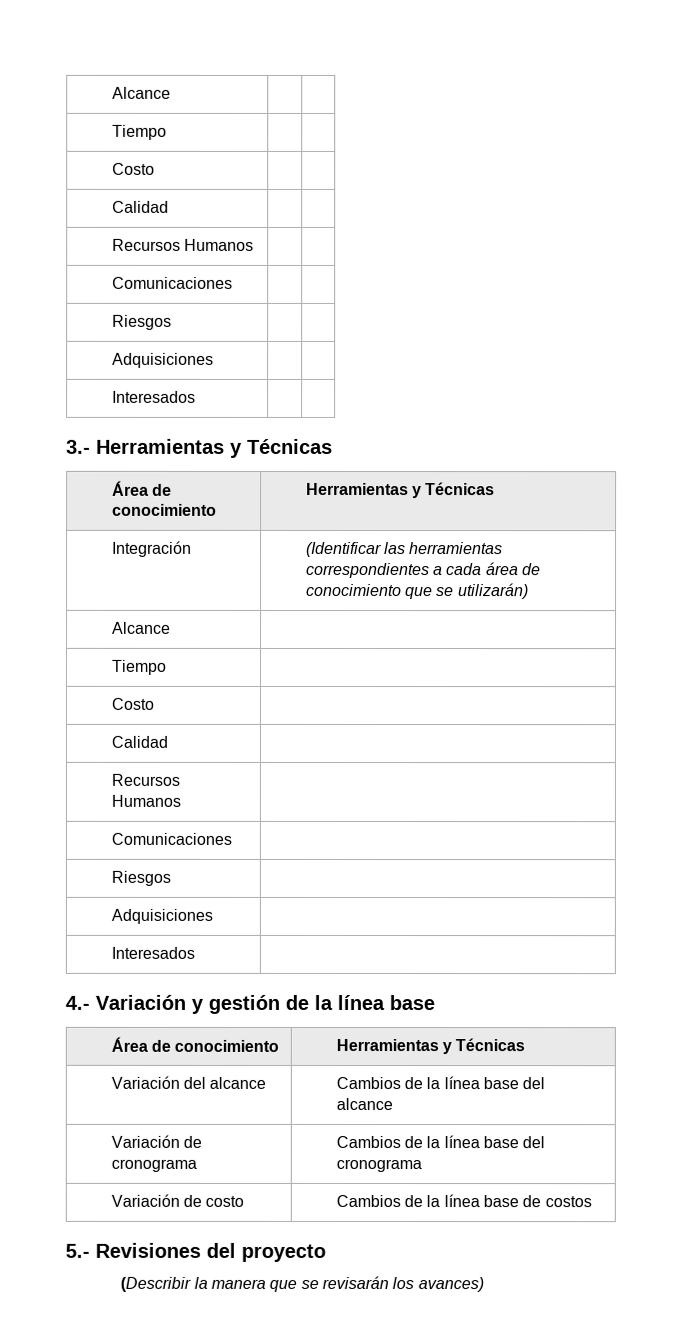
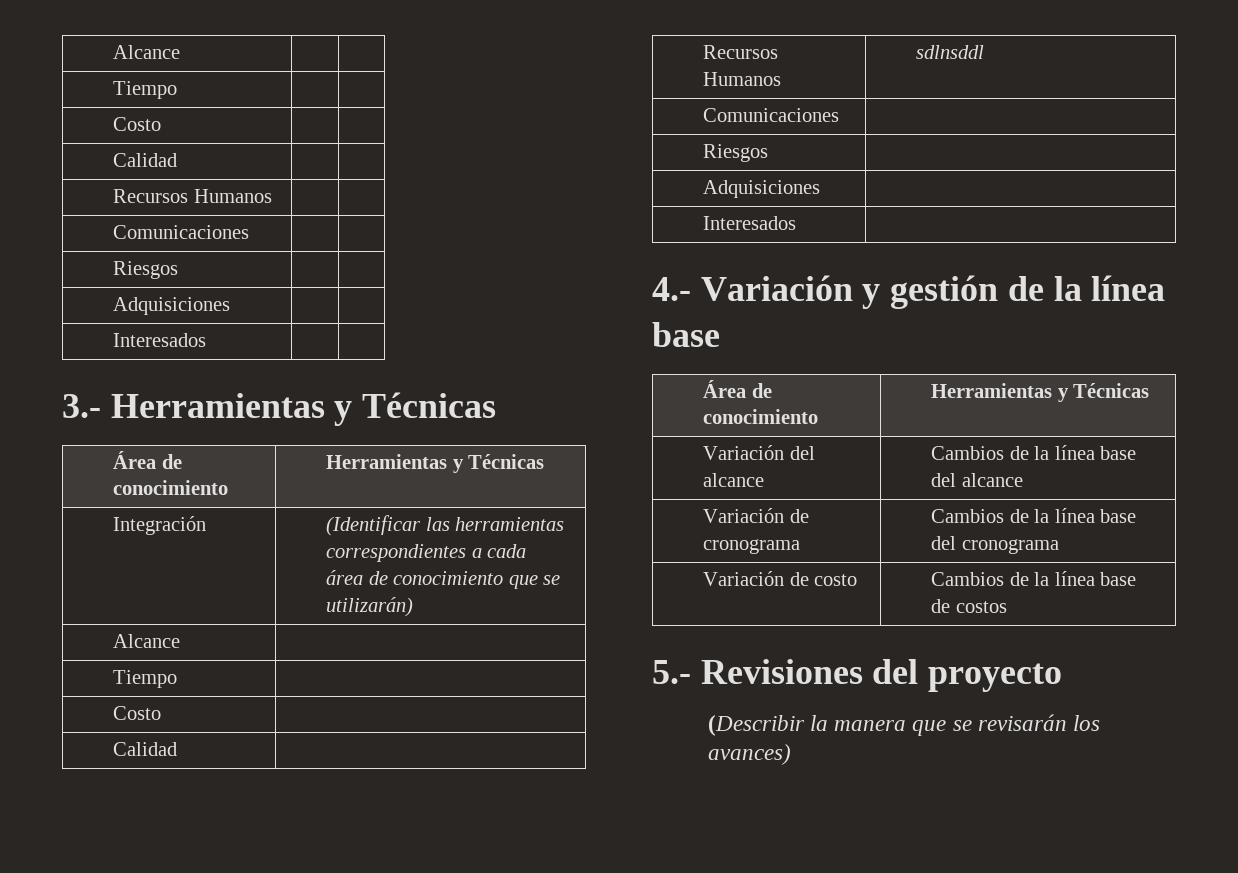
(181, 800) none -> [916,45,985,59] sdlnsddl

